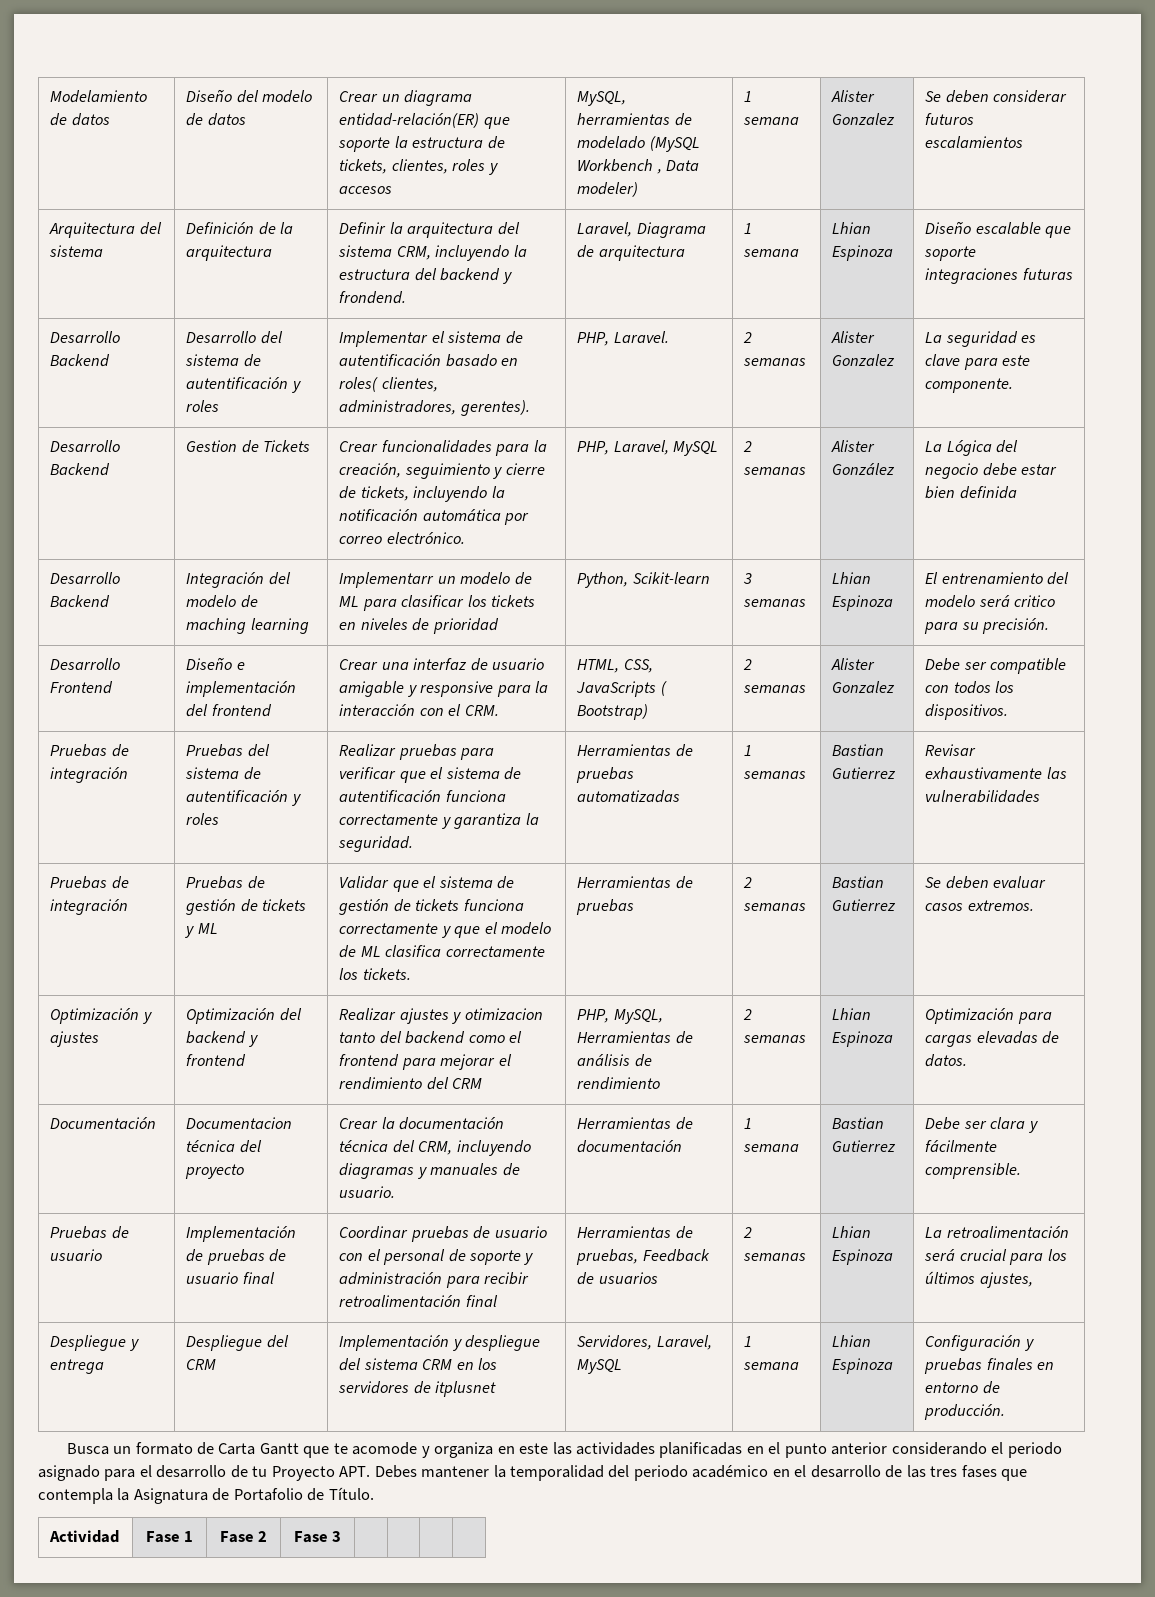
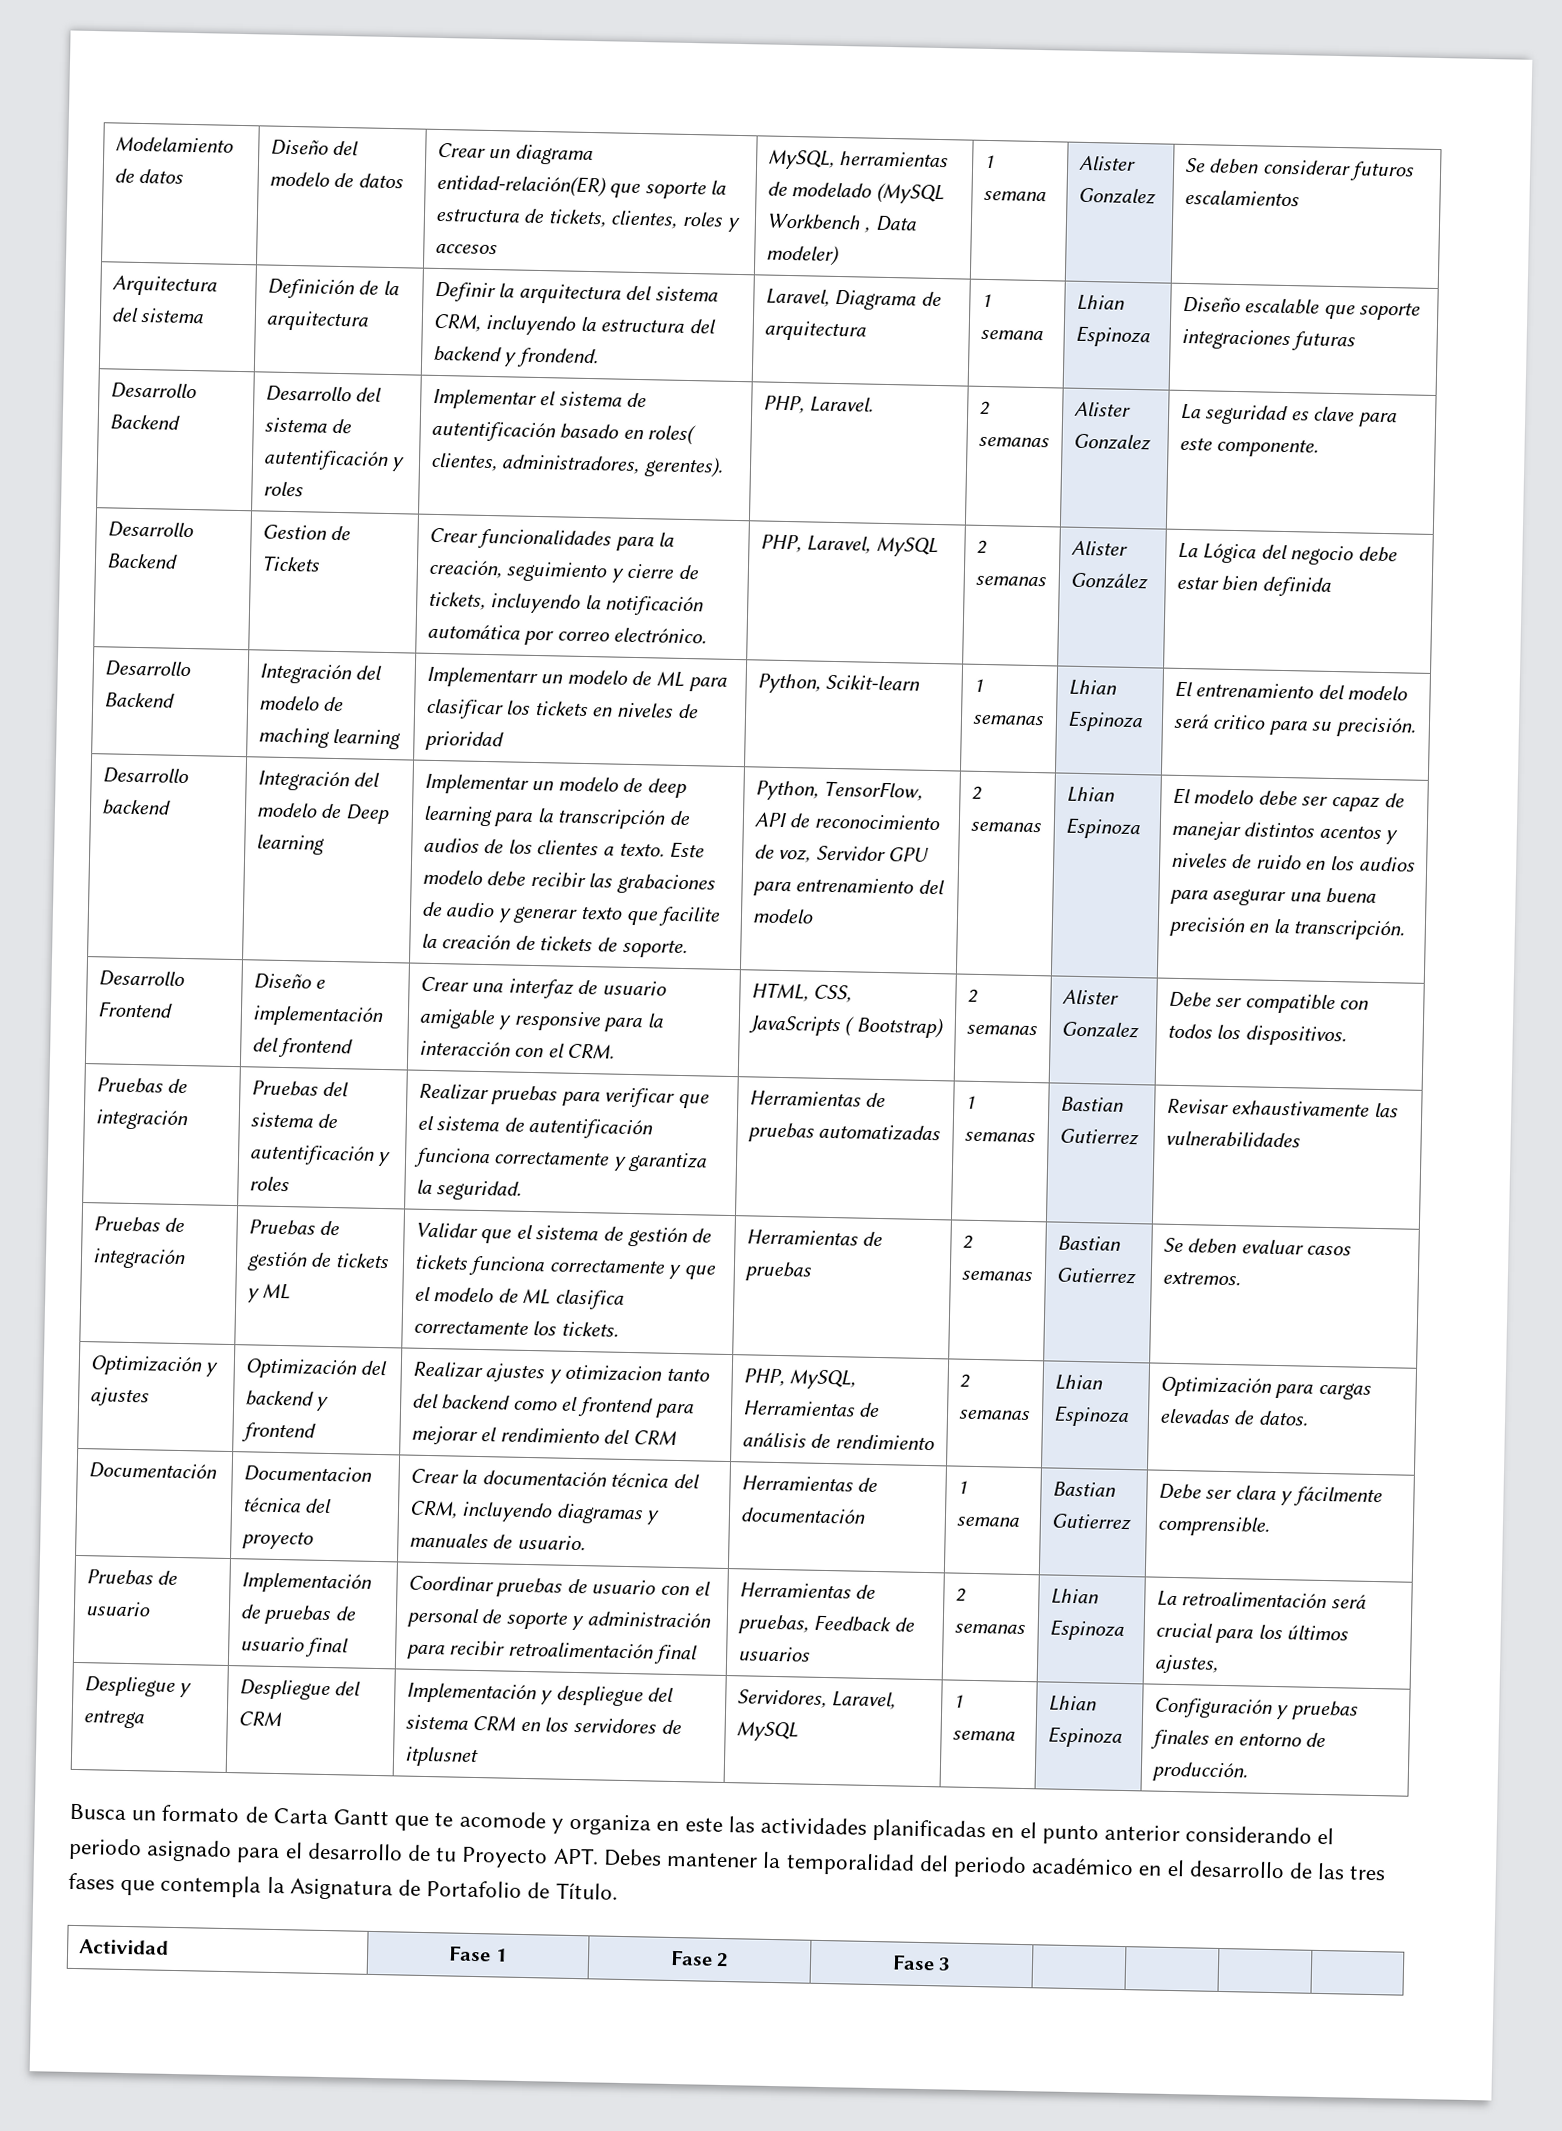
[743,573,753,584] 3 -> [972,678,983,692] 1
(1050, 626) none -> [101,767,189,785] [100,799,171,816] [256,770,381,792] [255,802,390,825] [255,834,325,855] [423,773,687,799] [422,805,691,830] [422,837,706,859] [421,869,716,895] [420,901,722,927] [420,933,688,959] [754,780,924,801] [753,812,941,831] [753,844,930,863] [752,877,945,897] [751,908,814,924] [970,785,982,800] [969,821,1042,833] [1065,786,1115,803] [1064,817,1141,840] [1171,787,1405,812] [1170,820,1399,845] [1170,852,1416,872] [1169,887,1377,907] [1168,916,1407,941] // Desarrollo backend | Integración del modelo de Deep learning | Implementar un modelo de deep learning para la transcripción de audios de los clientes a texto. Este modelo debe recibir las grabaciones de audio y generar texto que facilite la creación de tickets de soporte. | Python, TensorFlow, API de reconocimiento de voz, Servidor GPU para entrenamiento del modelo | 2 semanas | Lhian Espinoza | El modelo debe ser capaz de manejar distintos acentos y niveles de ruido en los audios para asegurar una buena precisión en la transcripción.

